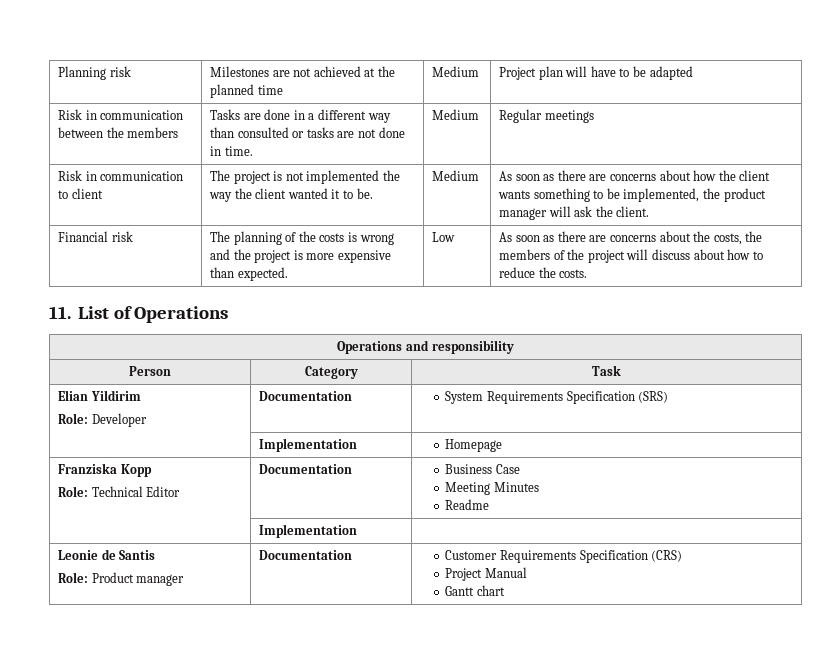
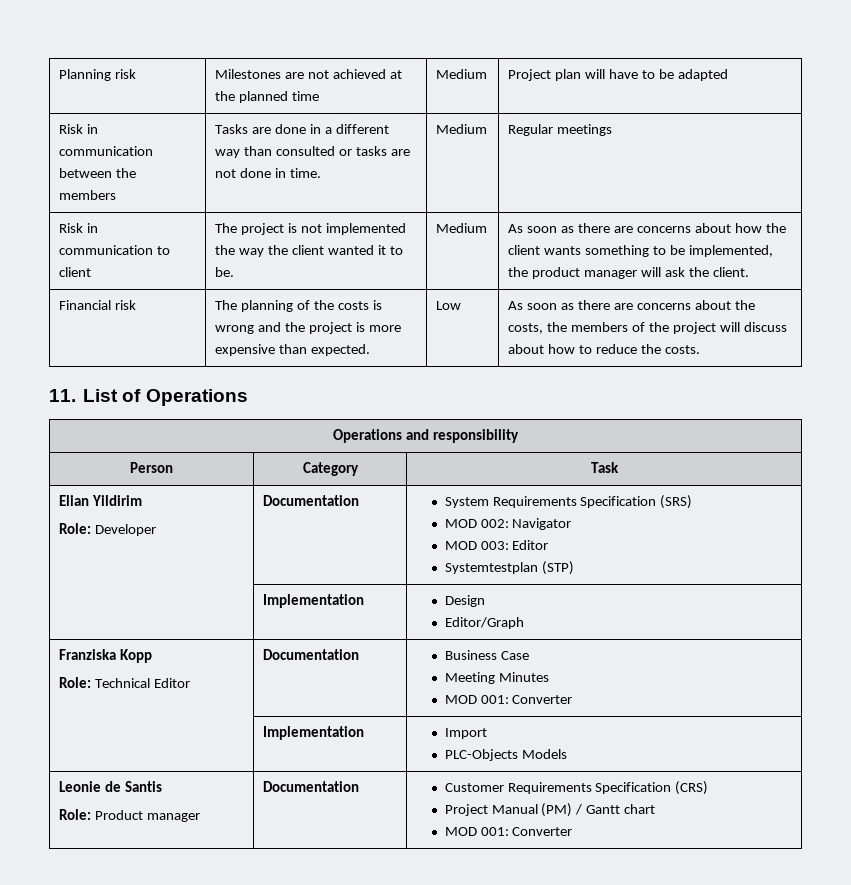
[259,438,358,452] [445,439,503,452] // | Implementation | Homepage -> [444,518,572,530] [444,540,549,550] [444,561,574,575] [263,594,365,608] [444,595,485,607] [444,617,524,629] // MOD 002: Navigator // MOD 003: Editor // Systemtestplan (STP) // | Implementation | Design // Editor/Graph
[445,499,490,510] [259,524,358,538] Readme // | Implementation | -> [444,695,573,704] [263,726,365,740] [444,728,487,739] [444,749,567,761] MOD 001: Converter // | Implementation | Import // PLC-Objects Models
(527, 572) // -> [541,803,583,817] (PM) /
(505, 590) none -> [444,827,573,836] // MOD 001: Converter

